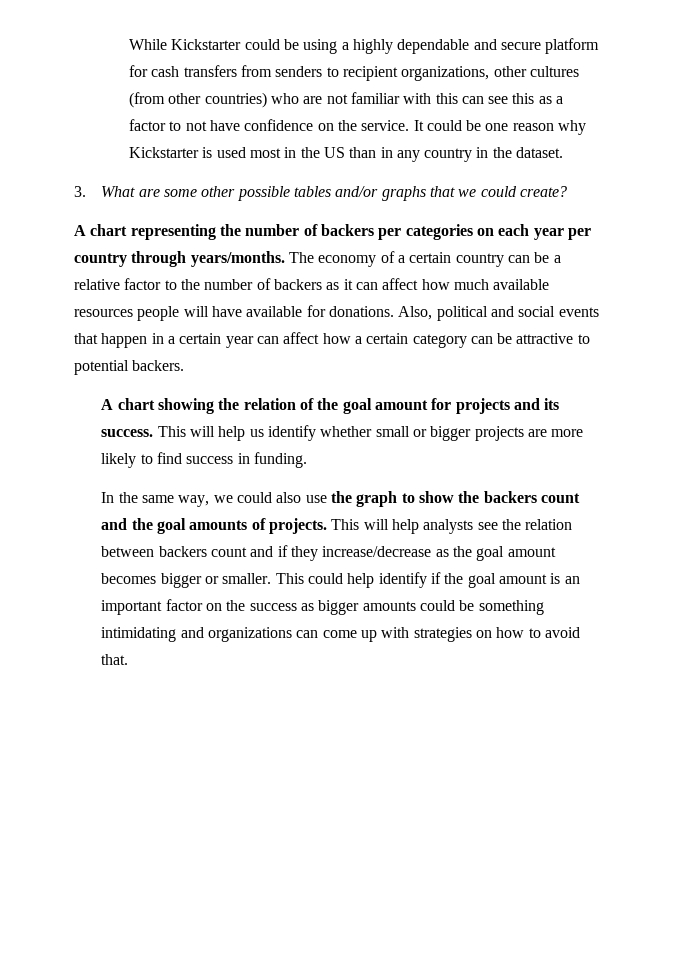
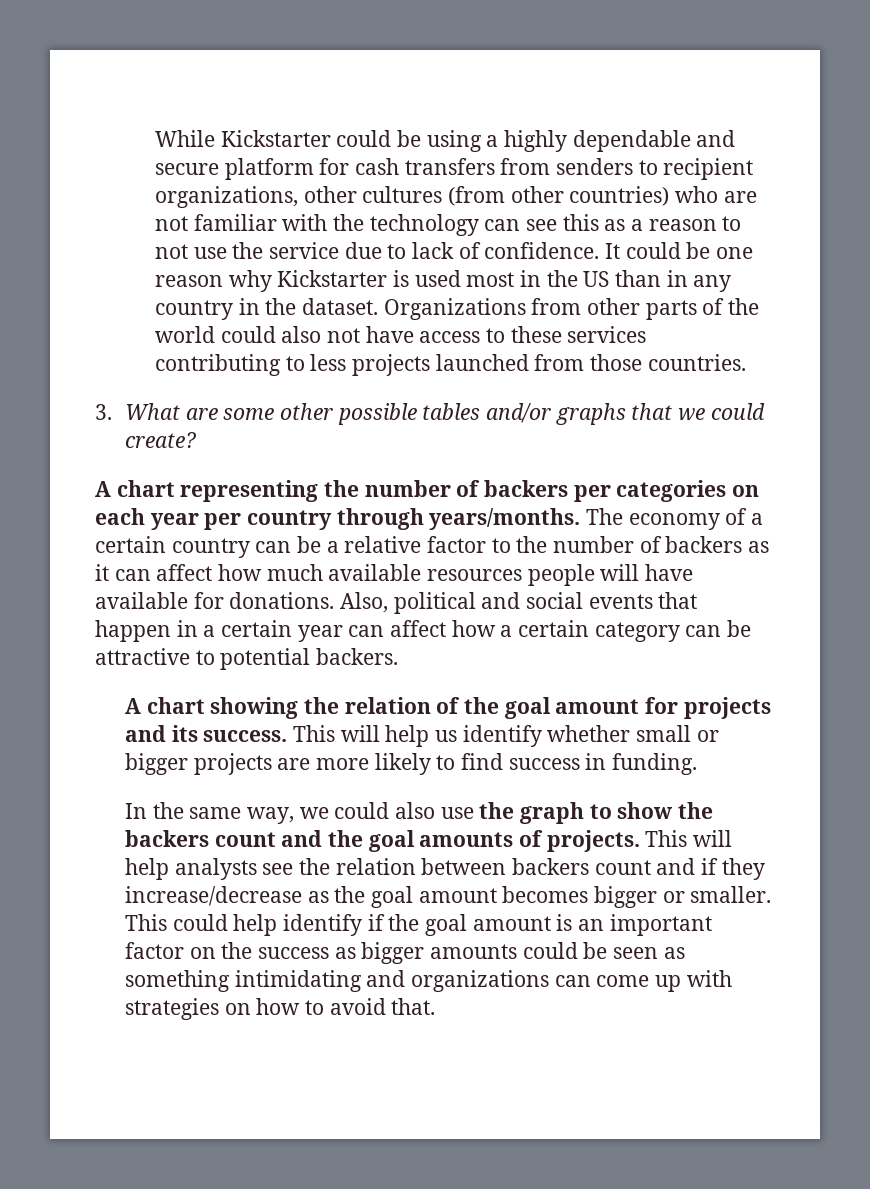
[435,93,458,104] this -> [332,214,479,236] the technology
[128,119,166,131] factor -> [648,219,717,231] reason
[209,119,410,131] have confidence on the service. -> [193,242,600,259] use the service due to lack of confidence.
(564, 152) none -> [383,298,759,320] [154,326,647,343] [154,354,746,376] Organizations from other parts of the world could also not have access to these services contributing to less projects launched from those countries.
(475, 605) none -> [612,947,685,959] seen as

